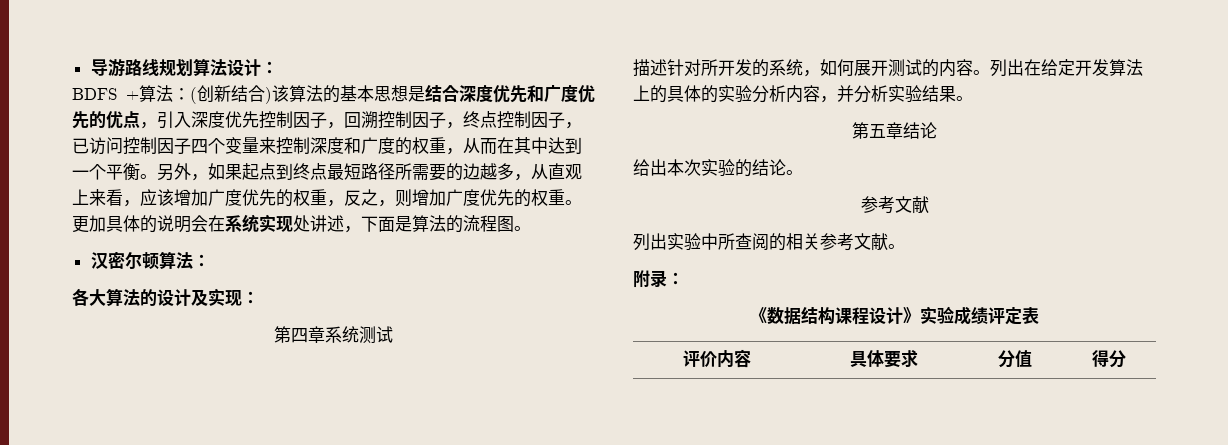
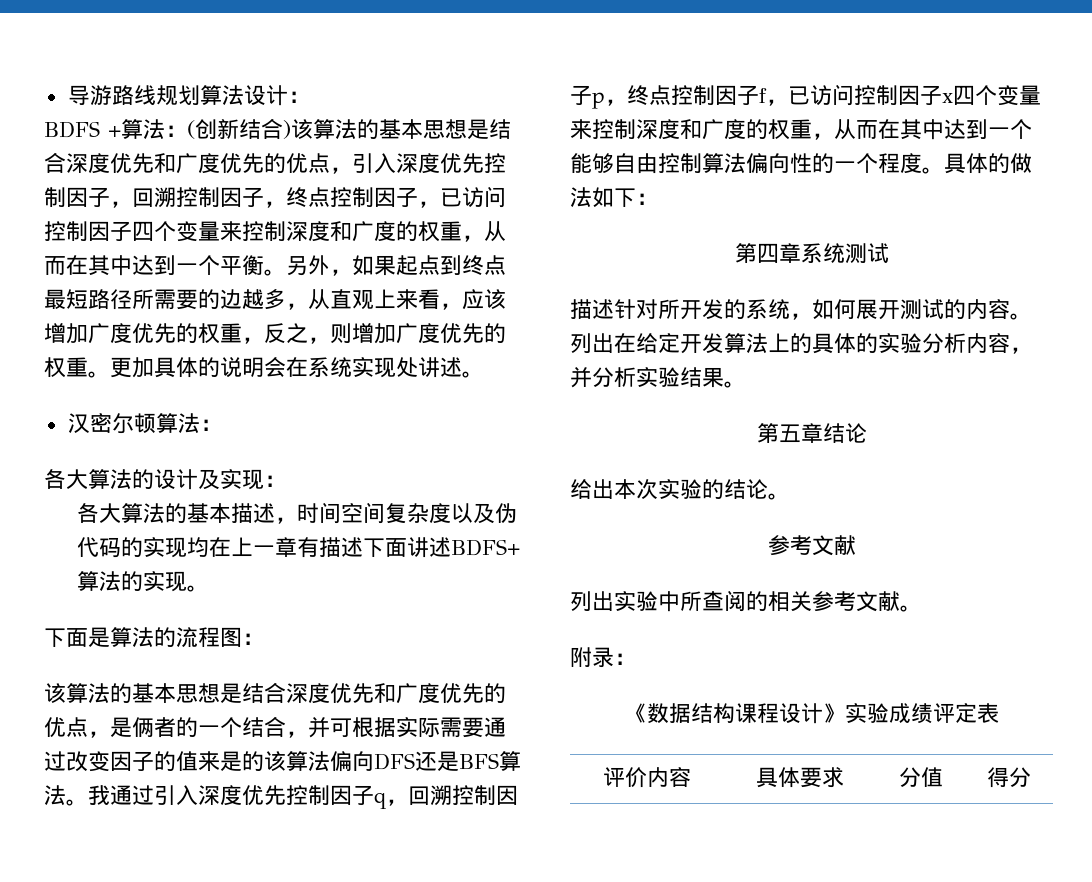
[344,215,514,233] ，下面是算法的流程图 -> (462, 367) none
(259, 297) none -> [77,502,518,524] [77,537,521,558] [77,571,210,592] [44,627,264,648] [44,682,506,704] [44,716,506,738] [44,751,521,772] [44,785,518,809] [570,84,1041,109] [570,119,1032,140] [570,153,1032,174] [570,187,658,208] // 各大算法的基本描述，时间空间复杂度以及伪代码的实现均在上一章有描述下面讲述BDFS+算法的实现。 // 下面是算法的流程图： // 该算法的基本思想是结合深度优先和广度优先的优点，是俩者的一个结合，并可根据实际需要通过改变因子的值来是的该算法偏向DFS还是BFS算法。我通过引入深度优先控制因子q，回溯控制因子p，终点控制因子f，已访问控制因子x四个变量来控制深度和广度的权重，从而在其中达到一个能够自由控制算法偏向性的一个程度。具体的做法如下：

